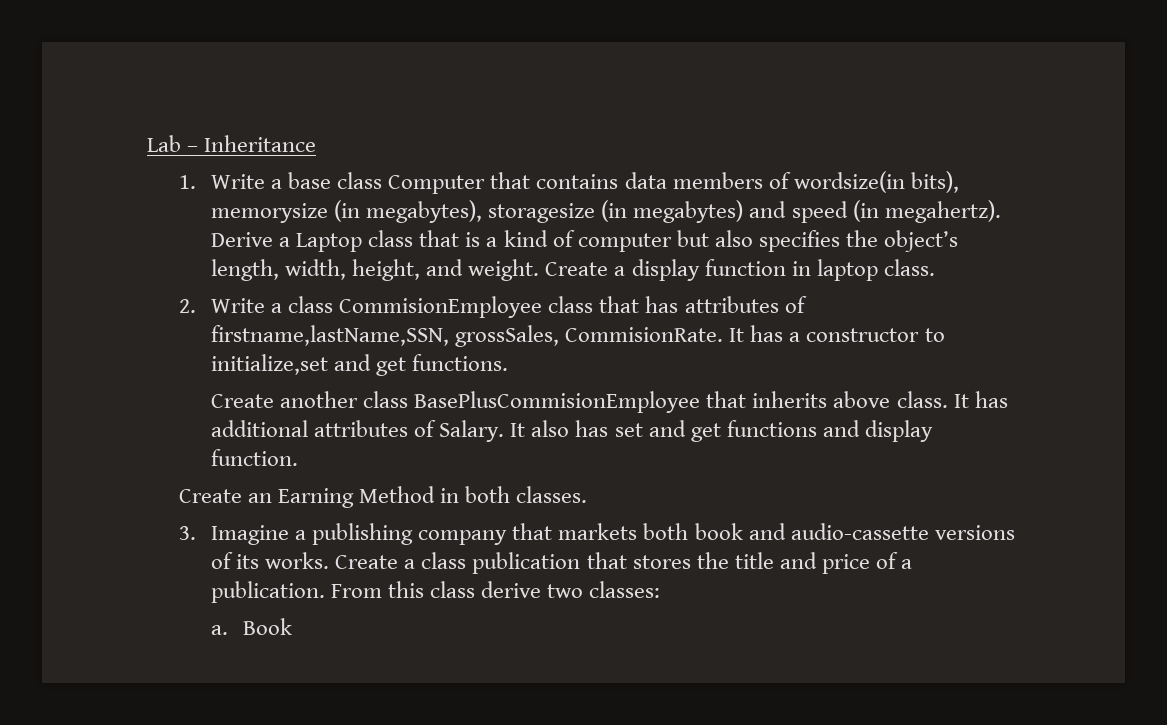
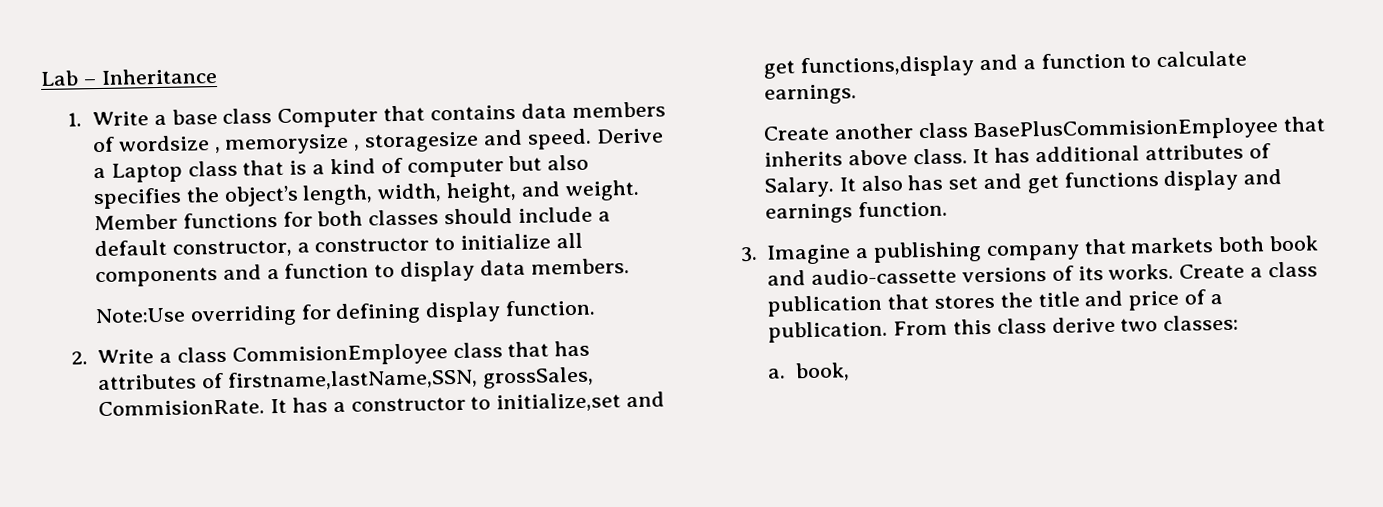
[793,171,959,193] [211,200,1001,223] wordsize(in bits), memorysize (in megabytes), storagesize (in megabytes) and speed (in megahertz). -> [117,128,592,155] wordsize , memorysize , storagesize and speed.
[545,259,935,281] Create a display function in laptop class. -> [94,206,611,231] [94,232,583,258] [95,258,630,288] [95,299,597,327] Member functions for both classes should include a default constructor, a constructor to initialize all components and a function to display data members. // Note:Use overriding for defining display function.
[412,354,509,371] functions. -> [800,50,1248,79] [764,84,858,105] functions,display and a function to calculate earnings.
[822,420,933,442] [211,449,299,466] [179,486,588,508] and display function. // Create an Earning Method in both classes. -> [1163,168,1283,191] [765,200,948,224] display and earnings function.
[243,618,293,635] Book -> [794,362,850,382] book,

